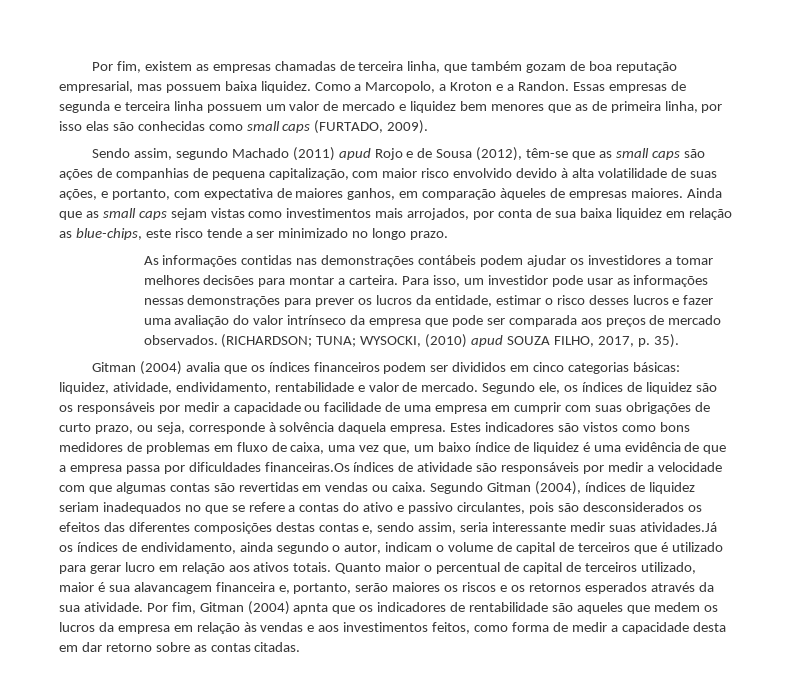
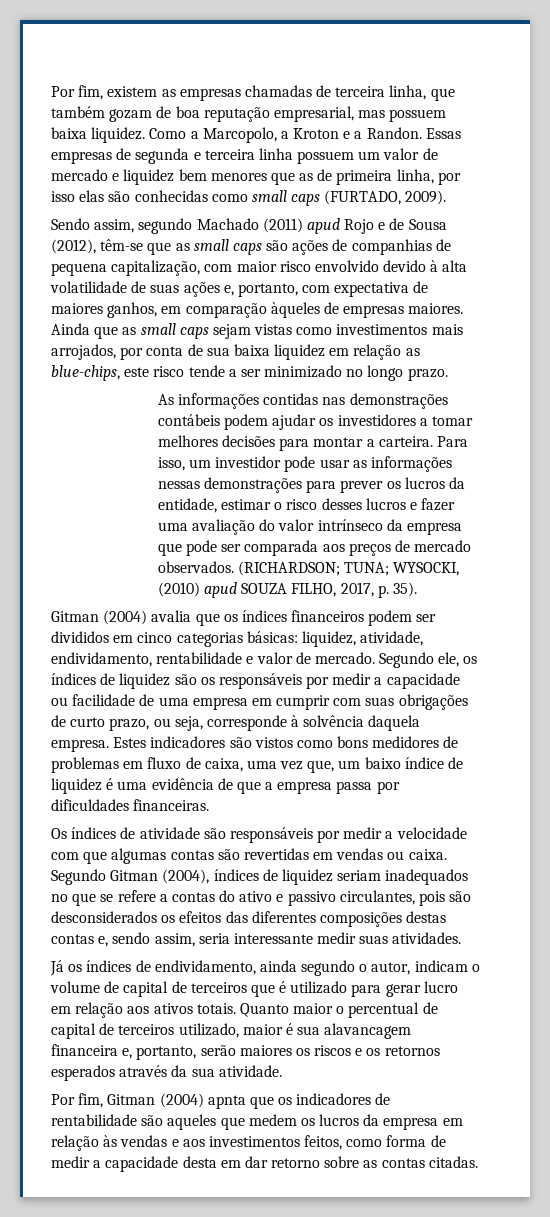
[59,189,108,200] ações, e -> [183,282,234,297] ações e,
[264,462,350,472] financeiras.Os -> [133,799,210,811] [51,828,67,839] financeiras. // Os
[639,522,717,532] atividades.Já -> [392,932,462,944] [50,960,64,976] atividades. // Já
(143, 607) none -> (282, 1071) //

